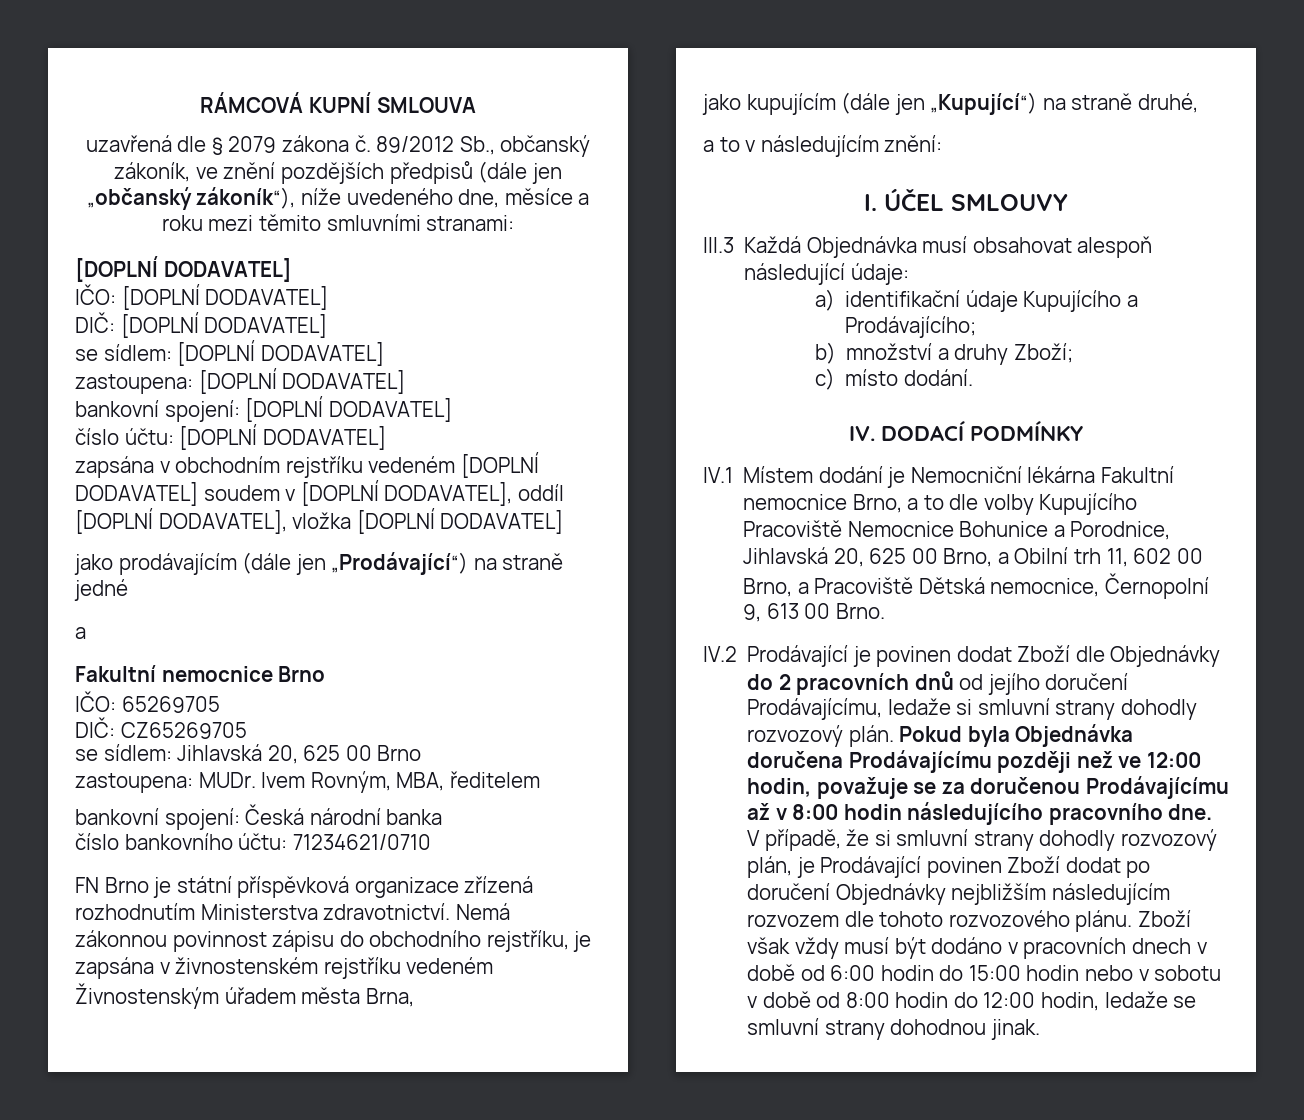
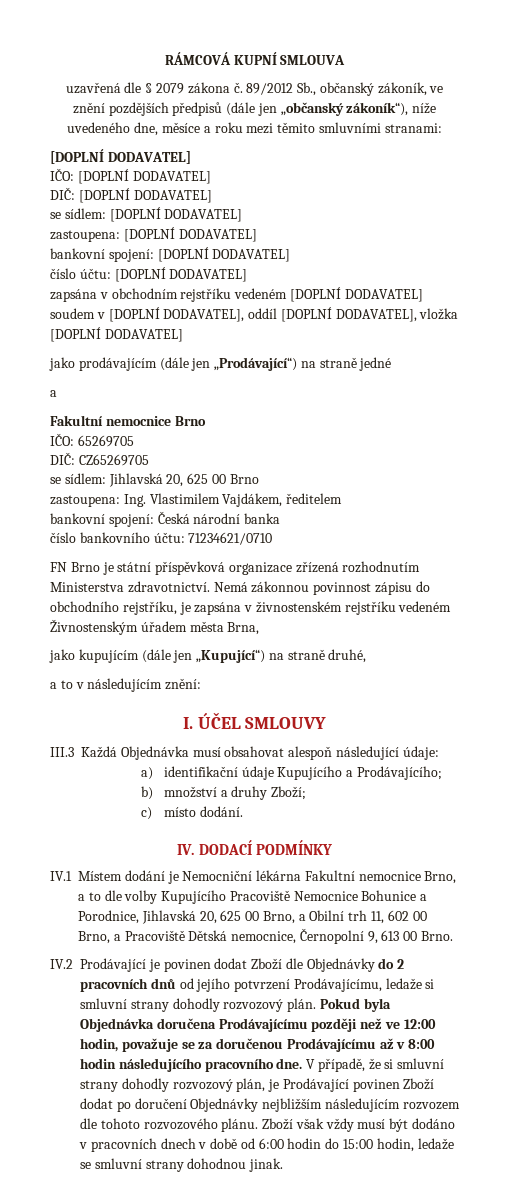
[198,771,445,793] MUDr. Ivem Rovným, MBA, -> [123,493,283,507] Ing. Vlastimilem Vajdákem,
[1045,673,1129,690] doručení -> [234,979,291,992] potvrzení
[1026,965,1222,981] [747,991,1036,1008] hodin nebo v sobotu v době od 8:00 hodin do 12:00 -> (374, 1144) none

